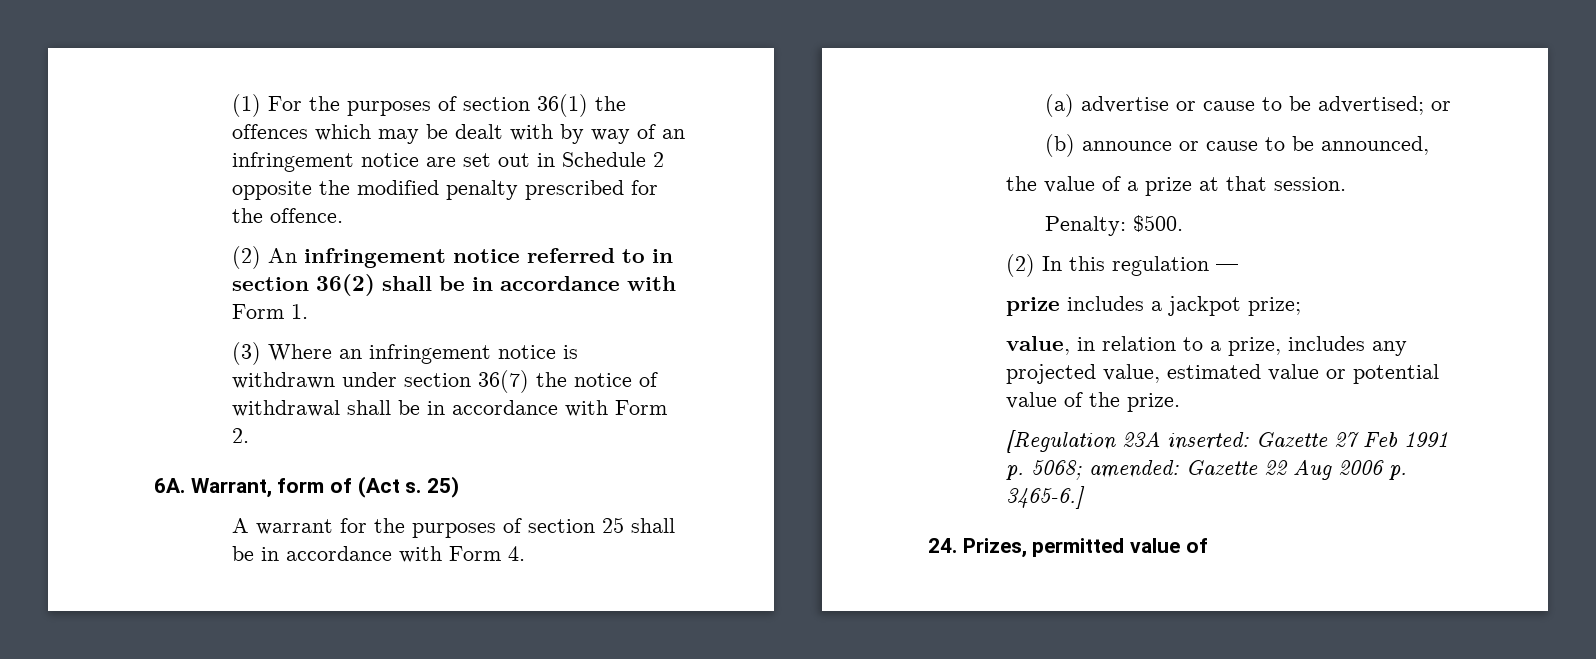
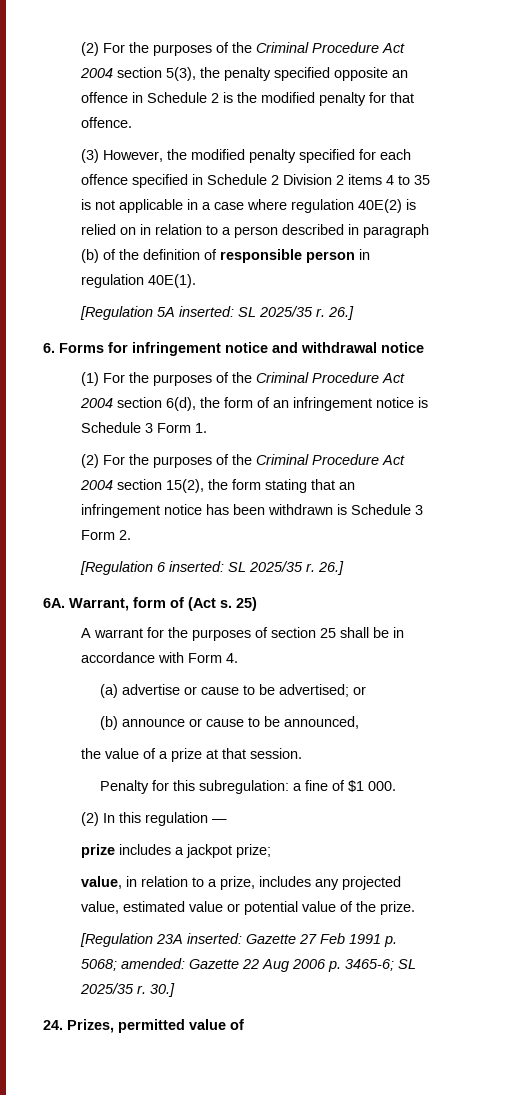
(231, 105) none -> [81,42,406,56] [80,67,409,81] [81,92,415,106] [81,117,133,128] [81,149,412,163] [81,174,431,188] [81,199,417,213] [81,224,430,238] [81,249,371,263] [81,274,197,288] [80,306,355,320] [43,342,424,356] (2) For the purposes of the Criminal Procedure Act 2004 section 5(3), the penalty specified opposite an offence in Schedule 2 is the modified penalty for that offence. // (3) However, the modified penalty specified for each offence specified in Schedule 2 Division 2 items 4 to 35 is not applicable in a case where regulation 40E(2) is relied on in relation to a person described in paragraph (b) of the definition of responsible person in regulation 40E(1). // [Regulation 5A inserted: SL 2025/35 r. 26.] // 6. Forms for infringement notice and withdrawal notice //
[462,94,626,117] [231,124,685,144] [231,152,664,172] [231,180,658,200] [231,208,343,223] [231,246,673,269] [231,274,676,296] [231,304,308,319] [231,342,578,365] [231,370,658,393] [231,400,667,417] [231,428,249,443] section 36(1) the offences which may be dealt with by way of an infringement notice are set out in Schedule 2 opposite the modified penalty prescribed for the offence. // (2) An infringement notice referred to in section 36(2) shall be in accordance with Form 1. // (3) Where an infringement notice is withdrawn under section 36(7) the notice of withdrawal shall be in accordance with Form 2. -> [232,372,406,383] [80,397,429,411] [81,422,208,433] [81,454,406,468] [80,479,356,493] [81,504,424,518] [81,530,132,540] [80,561,345,575] the Criminal Procedure Act 2004 section 6(d), the form of an infringement notice is Schedule 3 Form 1. // (2) For the purposes of the Criminal Procedure Act 2004 section 15(2), the form stating that an infringement notice has been withdrawn is Schedule 3 Form 2. // [Regulation 6 inserted: SL 2025/35 r. 26.]
[1044,215,1183,236] Penalty: $500. -> [100,780,397,794] Penalty for this subregulation: a fine of $1 000.
[1005,486,1085,509] 3465-6.] -> [345,959,417,971] [80,983,176,997] 3465-6; SL 2025/35 r. 30.]

